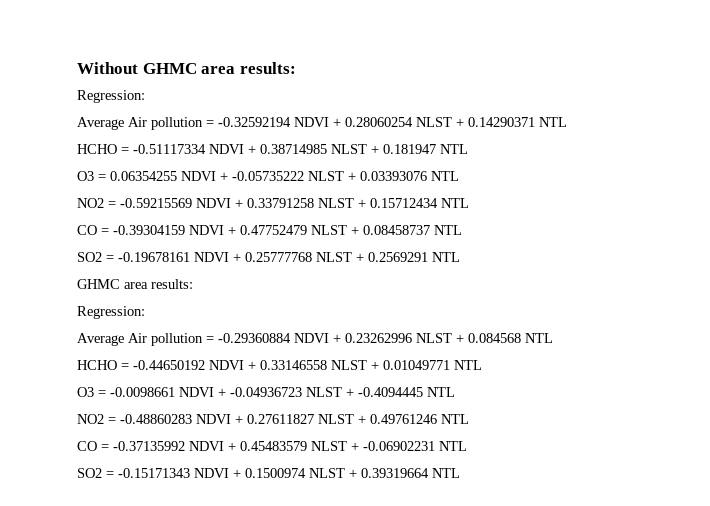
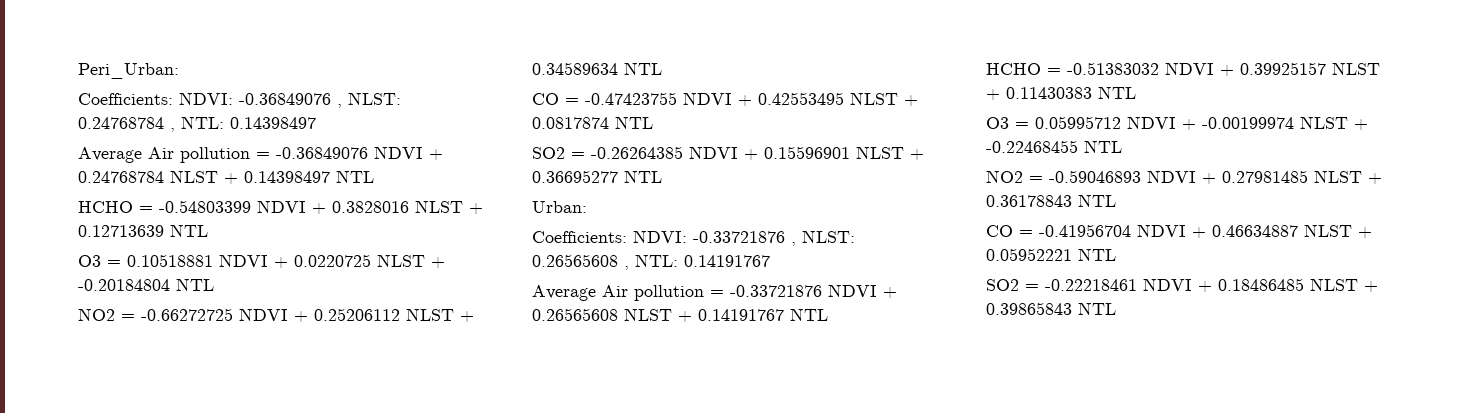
[77,62,296,74] [77,90,145,103] [77,117,567,130] [77,144,468,154] [77,171,459,181] [77,198,469,208] [77,225,462,235] [77,252,460,262] [77,279,193,289] [77,306,145,319] [77,333,553,346] [77,360,482,370] [77,387,455,397] [77,414,469,424] [77,441,467,451] [77,468,429,478] Without GHMC area results: // Regression: // Average Air pollution = -0.32592194 NDVI + 0.28060254 NLST + 0.14290371 NTL // HCHO = -0.51117334 NDVI + 0.38714985 NLST + 0.181947 NTL // O3 = 0.06354255 NDVI + -0.05735222 NLST + 0.03393076 NTL // NO2 = -0.59215569 NDVI + 0.33791258 NLST + 0.15712434 NTL // CO = -0.39304159 NDVI + 0.47752479 NLST + 0.08458737 NTL // SO2 = -0.19678161 NDVI + 0.25777768 NLST + 0.2569291 NTL // GHMC area results: // Regression: // Average Air pollution = -0.29360884 NDVI + 0.23262996 NLST + 0.084568 NTL // HCHO = -0.44650192 NDVI + 0.33146558 NLST + 0.01049771 NTL // O3 = -0.0098661 NDVI + -0.04936723 NLST + -0.4094445 NTL // NO2 = -0.48860283 NDVI + 0.27611827 NLST + 0.49761246 NTL // CO = -0.37135992 NDVI + 0.45483579 NLST + -0.06902231 NTL // SO2 = -0.15171343 NDVI + 0.1500974 NLST + 0.39319664 -> [78,63,179,79] [78,92,401,108] [78,116,316,132] [78,146,443,163] [78,170,374,184] [78,200,483,214] [78,224,208,237] [78,254,445,268] [78,278,214,291] [78,308,474,322] [532,62,662,75] [532,92,918,106] [532,116,653,129] [532,146,924,160] [532,170,662,183] [532,201,587,213] [532,230,855,246] [532,254,770,270] [532,284,897,301] [532,308,828,322] [986,62,1380,76] [986,86,1136,100] [986,116,1368,130] [986,140,1122,153] [986,170,1382,184] [986,194,1116,207] [986,224,1372,238] [986,248,1116,261] [986,278,1378,292] [986,302,1072,315] Peri_Urban: // Coefficients: NDVI: -0.36849076 , NLST: 0.24768784 , NTL: 0.14398497 // Average Air pollution = -0.36849076 NDVI + 0.24768784 NLST + 0.14398497 NTL // HCHO = -0.54803399 NDVI + 0.3828016 NLST + 0.12713639 NTL // O3 = 0.10518881 NDVI + 0.0220725 NLST + -0.20184804 NTL // NO2 = -0.66272725 NDVI + 0.25206112 NLST + 0.34589634 NTL // CO = -0.47423755 NDVI + 0.42553495 NLST + 0.0817874 NTL // SO2 = -0.26264385 NDVI + 0.15596901 NLST + 0.36695277 NTL // Urban: // Coefficients: NDVI: -0.33721876 , NLST: 0.26565608 , NTL: 0.14191767 // Average Air pollution = -0.33721876 NDVI + 0.26565608 NLST + 0.14191767 NTL // HCHO = -0.51383032 NDVI + 0.39925157 NLST + 0.11430383 NTL // O3 = 0.05995712 NDVI + -0.00199974 NLST + -0.22468455 NTL // NO2 = -0.59046893 NDVI + 0.27981485 NLST + 0.36178843 NTL // CO = -0.41956704 NDVI + 0.46634887 NLST + 0.05952221 NTL // SO2 = -0.22218461 NDVI + 0.18486485 NLST + 0.39865843

